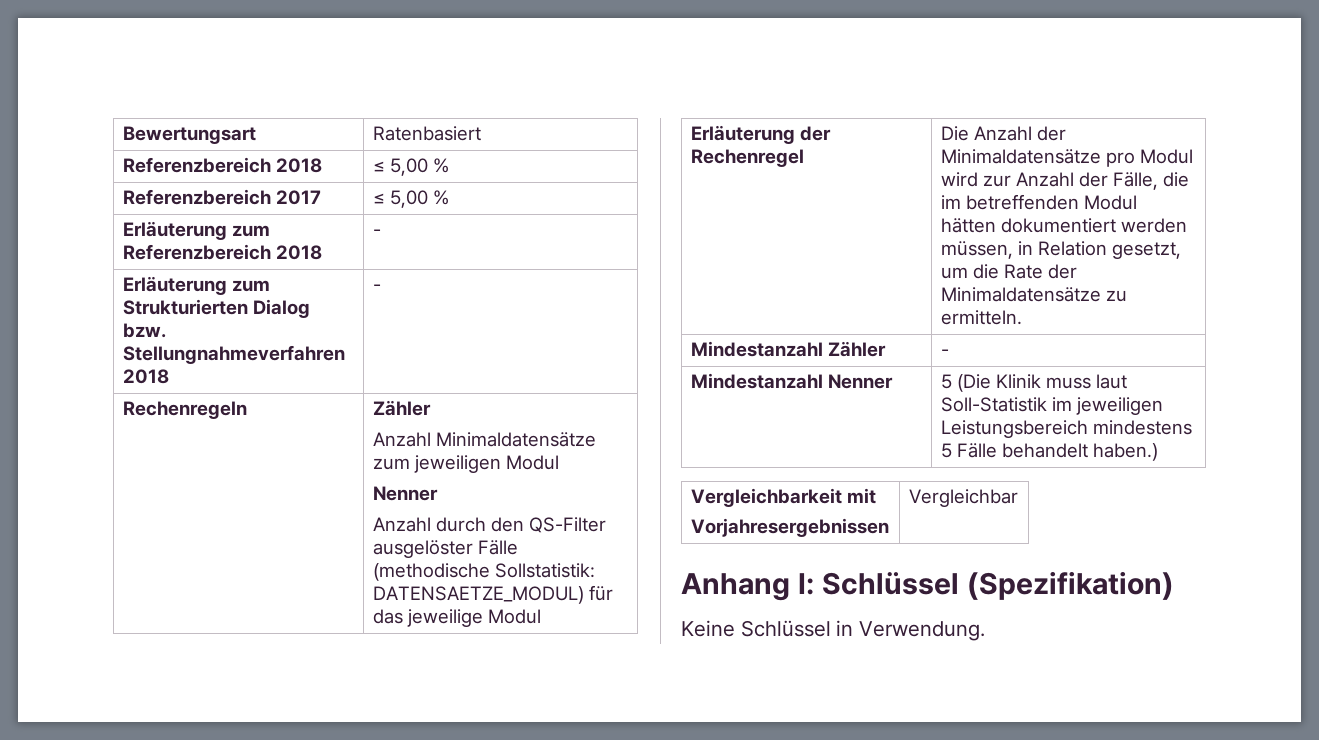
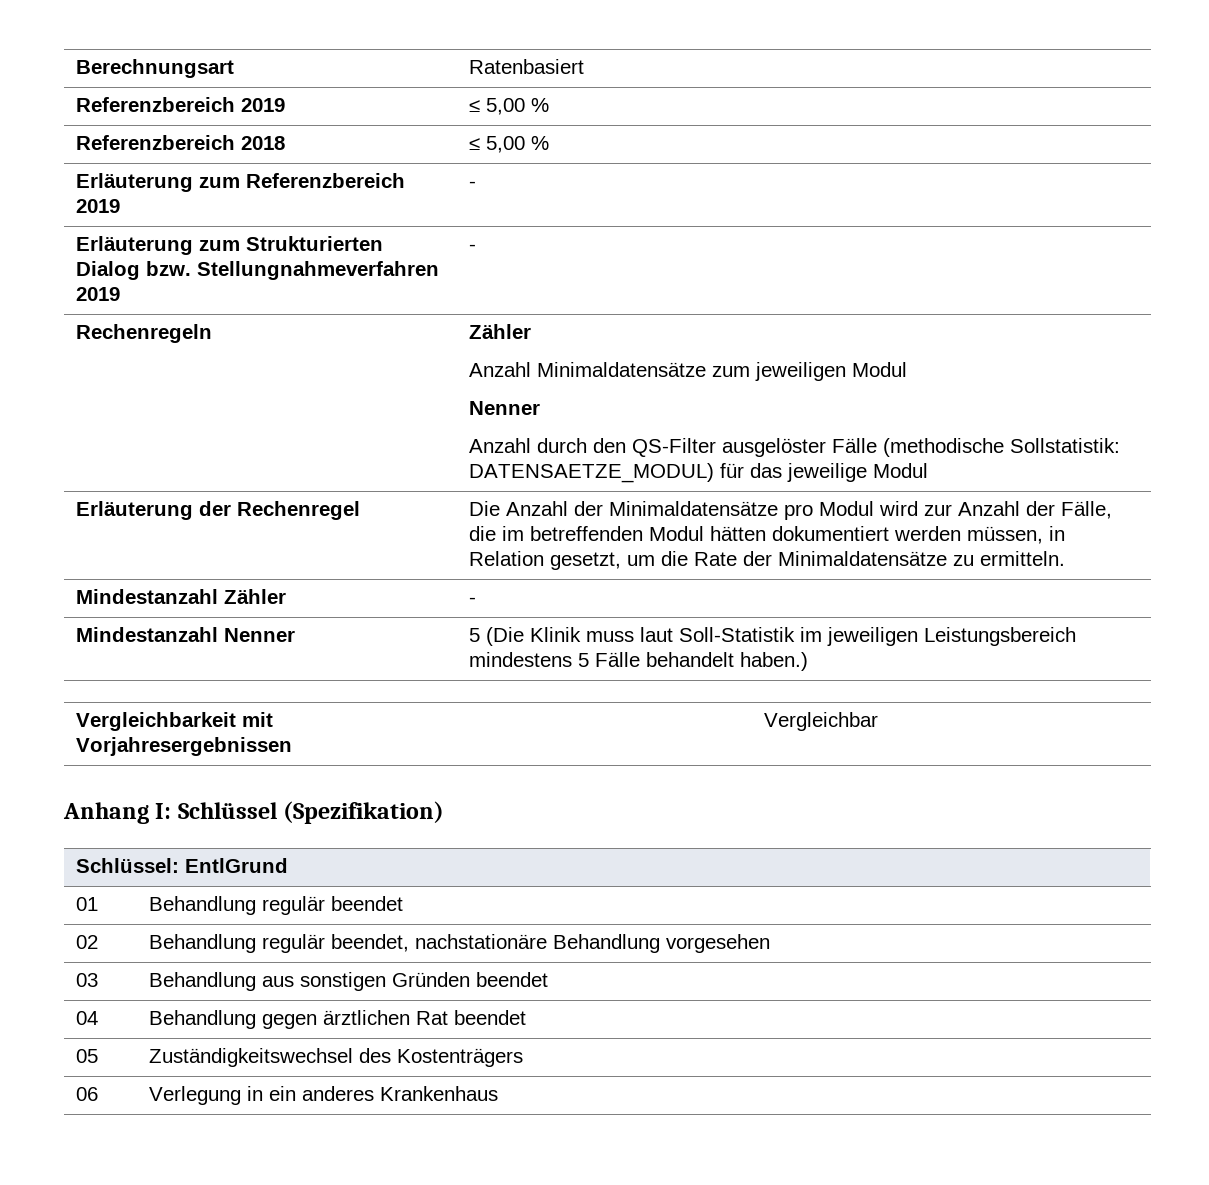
[122,126,256,144] Bewertungsart -> [76,59,235,78] Berechnungsart
(481, 133) none -> [76,97,286,112] [469,98,550,115] // Referenzbereich 2019 | ≤ 5,00 %
[122,189,321,205] [372,190,450,208] // Referenzbereich 2017 | ≤ 5,00 % -> (550, 143) none
[275,245,322,260] 2018 -> [76,199,121,213] 2019
[122,369,169,384] 2018 -> [76,287,121,301] 2019
[681,620,986,641] // Keine Schlüssel in Verwendung. -> [76,858,289,873] [76,897,99,911] [149,896,404,915] [76,935,99,949] [149,934,771,953] [76,973,99,987] [149,972,549,991] [76,1011,99,1025] [149,1010,527,1029] [76,1049,99,1063] [149,1048,524,1067] [76,1087,99,1101] [149,1086,499,1105] // Schlüssel: EntlGrund // 01 | Behandlung regulär beendet // 02 | Behandlung regulär beendet, nachstationäre Behandlung vorgesehen // 03 | Behandlung aus sonstigen Gründen beendet // 04 | Behandlung gegen ärztlichen Rat beendet // 05 | Zuständigkeitswechsel des Kostenträgers // 06 | Verlegung in ein anderes Krankenhaus

